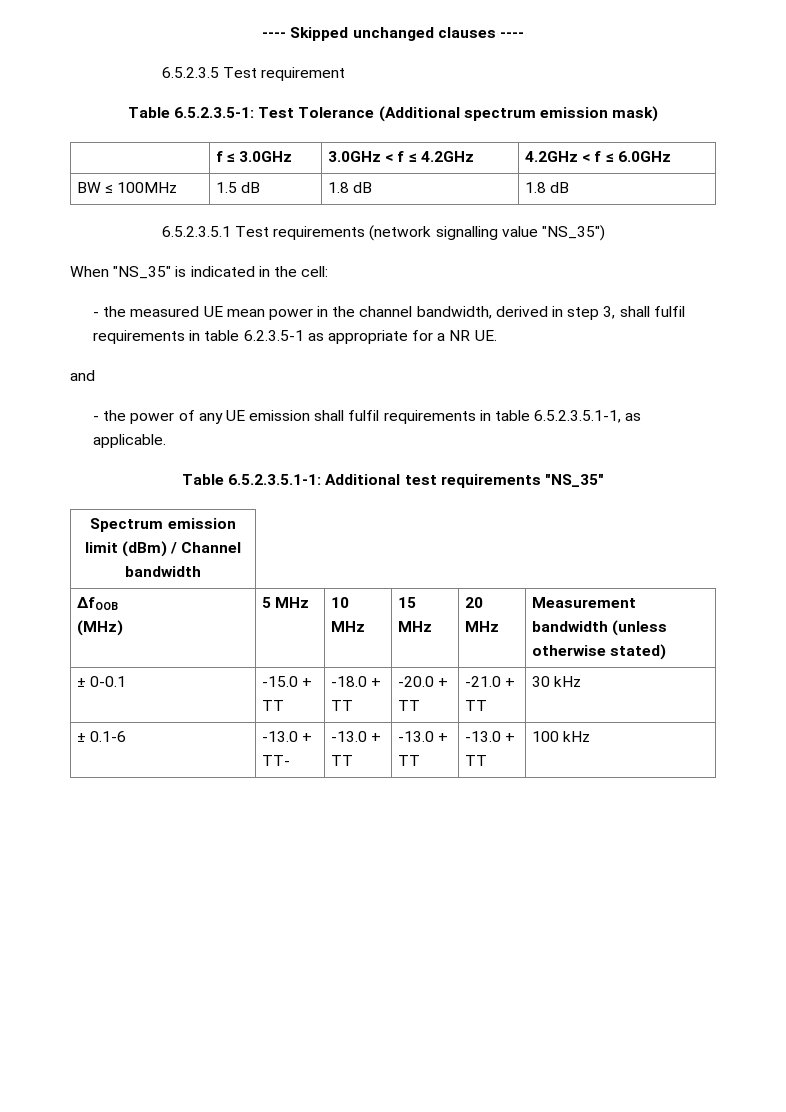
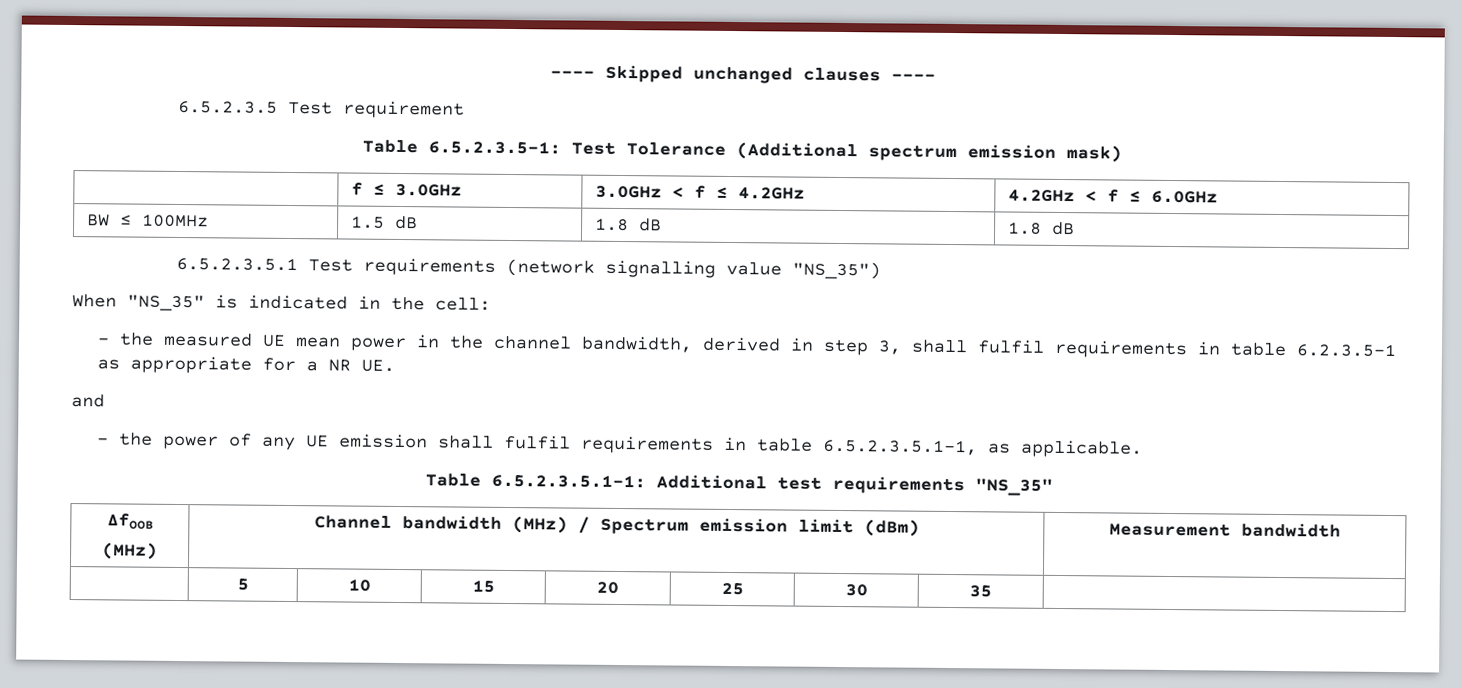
[90,518,236,532] [84,541,242,557] [125,566,201,577] [77,597,119,610] [77,620,124,636] [262,597,310,608] [331,597,350,608] [331,621,366,632] [398,597,417,608] [398,621,433,632] [465,597,484,608] [465,621,500,632] [532,597,637,608] [532,620,668,636] [532,644,667,660] [77,676,127,687] [262,676,313,687] [262,700,285,711] [331,676,382,687] [331,700,354,711] [398,676,449,687] [398,700,421,711] [465,676,516,687] [465,700,488,711] [532,676,582,687] [77,731,127,742] [262,731,313,742] [262,755,291,766] [331,731,382,742] [331,755,354,766] [398,731,449,742] [398,755,421,766] [465,731,516,742] [465,755,488,766] [532,731,591,742] Spectrum emission limit (dBm) / Channel bandwidth // ΔfOOB // (MHz) | 5 MHz | 10 MHz | 15 MHz | 20 MHz | Measurement bandwidth (unless otherwise stated) // ± 0-0.1 | -15.0 + TT | -18.0 + TT | -20.0 + TT | -21.0 + TT | 30 kHz // ± 0.1-6 | -13.0 + TT- | -13.0 + TT | -13.0 + TT | -13.0 + TT | 100 kHz -> [106,513,154,530] [102,542,158,560] [313,515,920,537] [1109,522,1341,538] [236,578,249,591] [347,578,371,592] [471,579,495,593] [596,581,619,594] [720,582,744,596] [844,584,868,597] [969,585,992,598] ΔfOOB // (MHz) | Channel bandwidth (MHz) / Spectrum emission limit (dBm) | Measurement bandwidth // | 5 | 10 | 15 | 20 | 25 | 30 | 35 |

